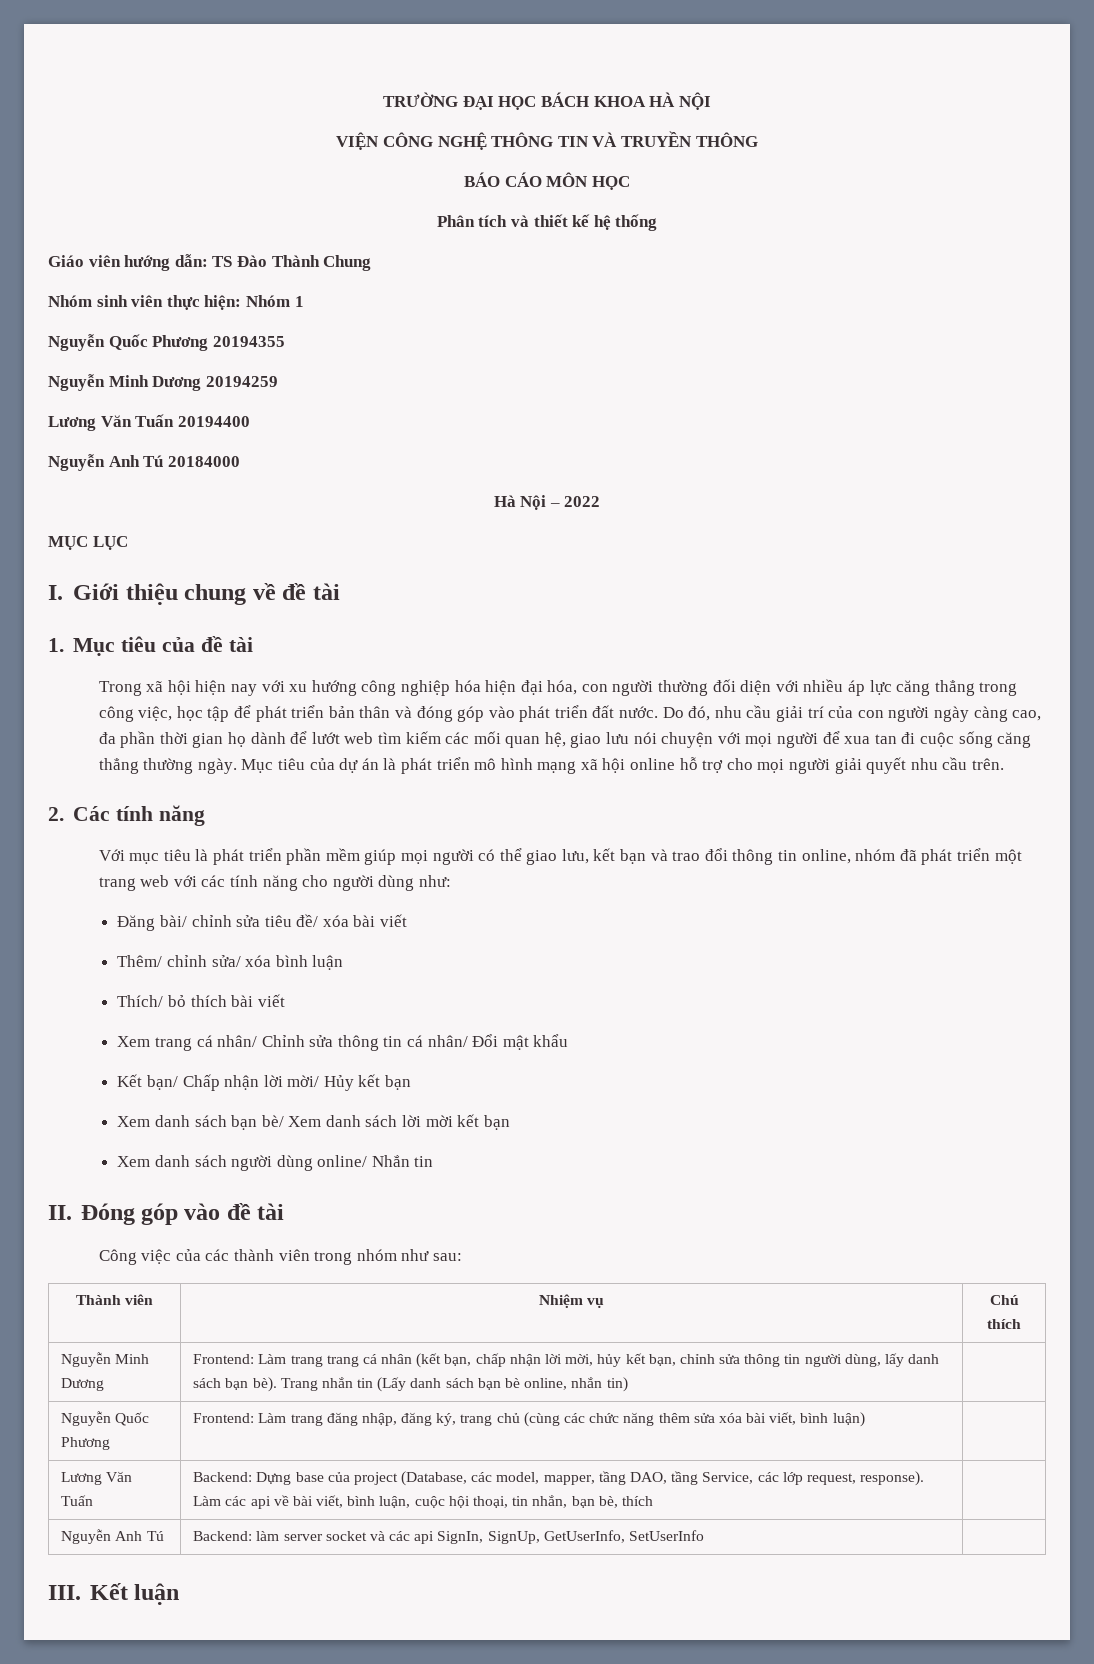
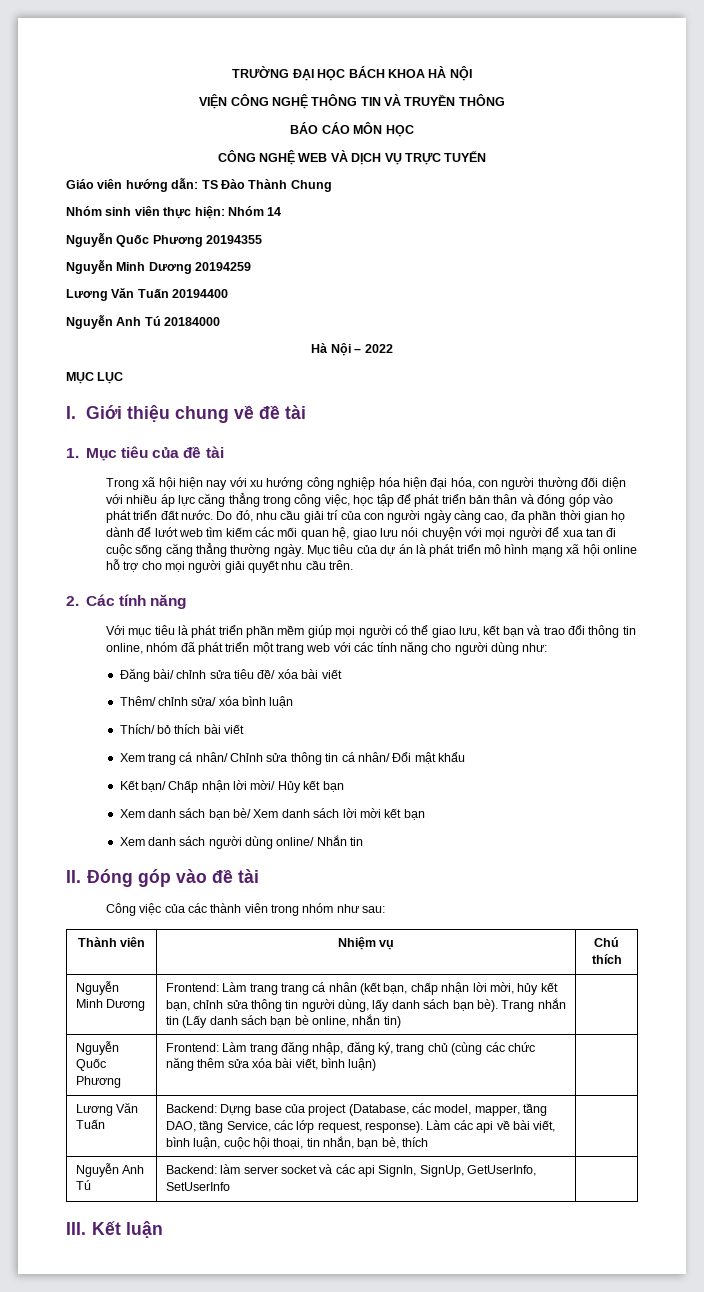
[436,214,658,231] Phân tích và thiết kế hệ thống -> [217,150,487,165] CÔNG NGHỆ WEB VÀ DỊCH VỤ TRỰC TUYẾN
[294,296,304,307] 1 -> [267,207,282,216] 14

